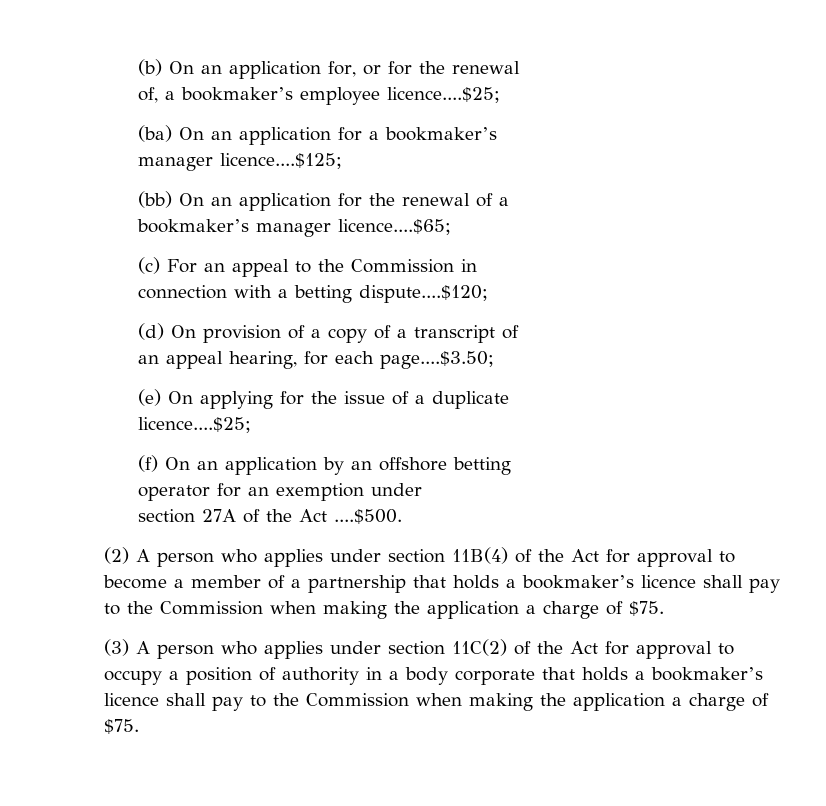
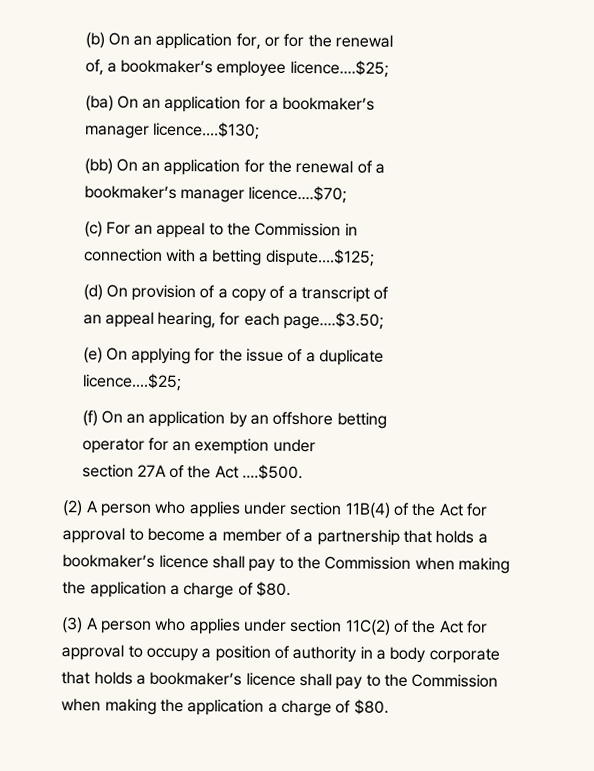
[220,153,343,169] licence....$125; -> [152,121,260,140] licence....$130;
[338,219,452,235] licence....$65; -> [248,185,348,204] licence....$70;
[359,285,489,303] dispute....$120; -> [264,248,375,267] dispute....$125;
[629,601,665,616] $75. -> [255,581,291,597] $80.
[104,719,140,734] $75. -> [353,699,389,715] $80.

